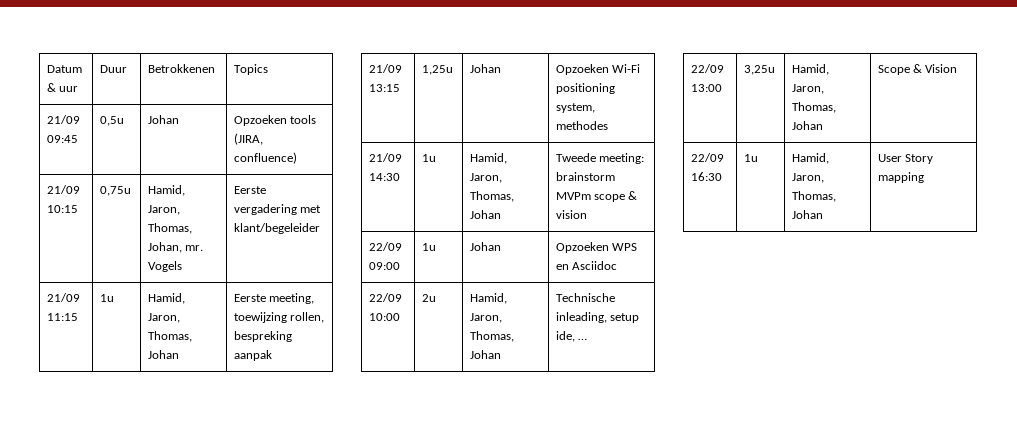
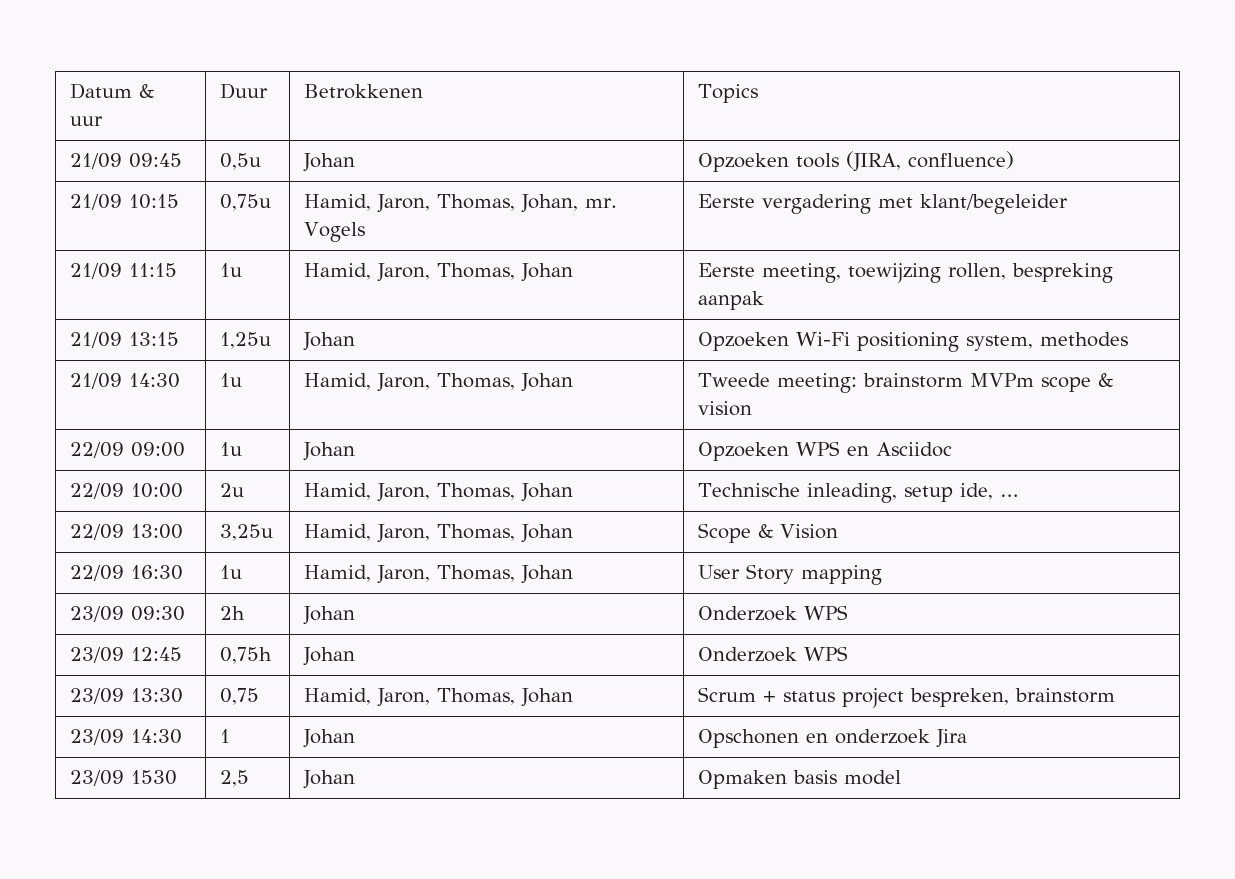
(924, 177) none -> [70,606,186,622] [220,606,246,620] [303,606,356,625] [698,605,849,621] [70,647,183,663] [220,647,273,664] [303,647,356,666] [698,646,849,662] [70,688,184,704] [220,688,260,705] [304,688,574,707] [698,687,1116,708] [70,729,183,745] [220,729,231,743] [303,729,356,748] [698,729,968,748] [70,770,178,786] [220,770,250,787] [303,770,356,789] [698,770,902,789] // 23/09 09:30 | 2h | Johan | Onderzoek WPS // 23/09 12:45 | 0,75h | Johan | Onderzoek WPS // 23/09 13:30 | 0,75 | Hamid, Jaron, Thomas, Johan | Scrum + status project bespreken, brainstorm // 23/09 14:30 | 1 | Johan | Opschonen en onderzoek Jira // 23/09 1530 | 2,5 | Johan | Opmaken basis model

